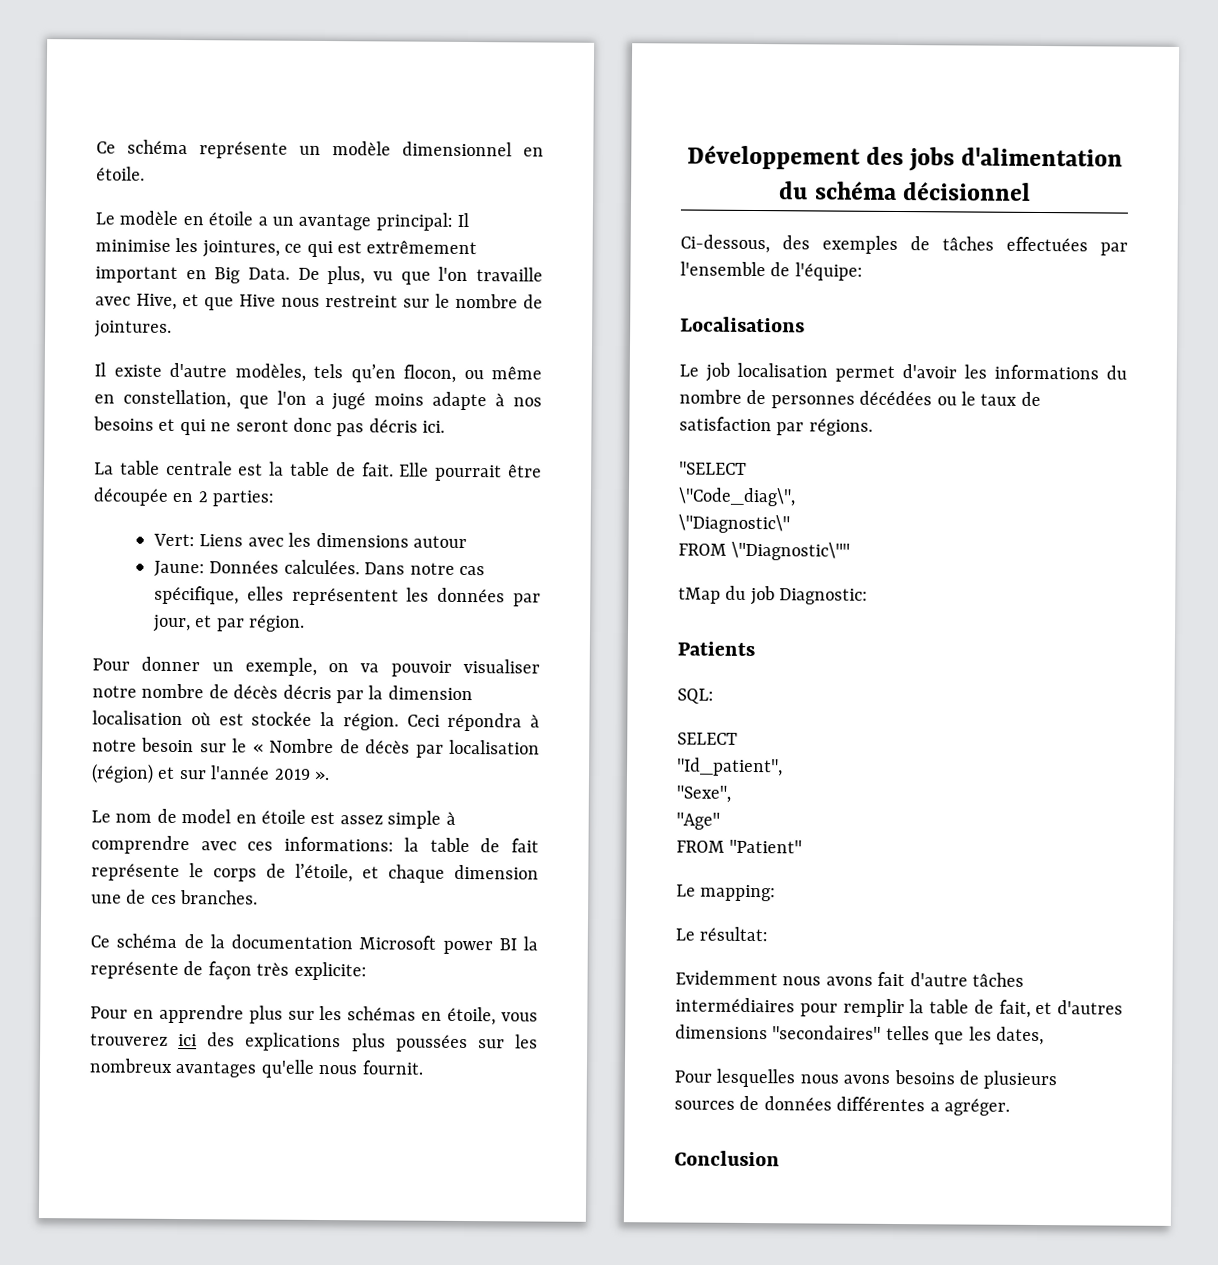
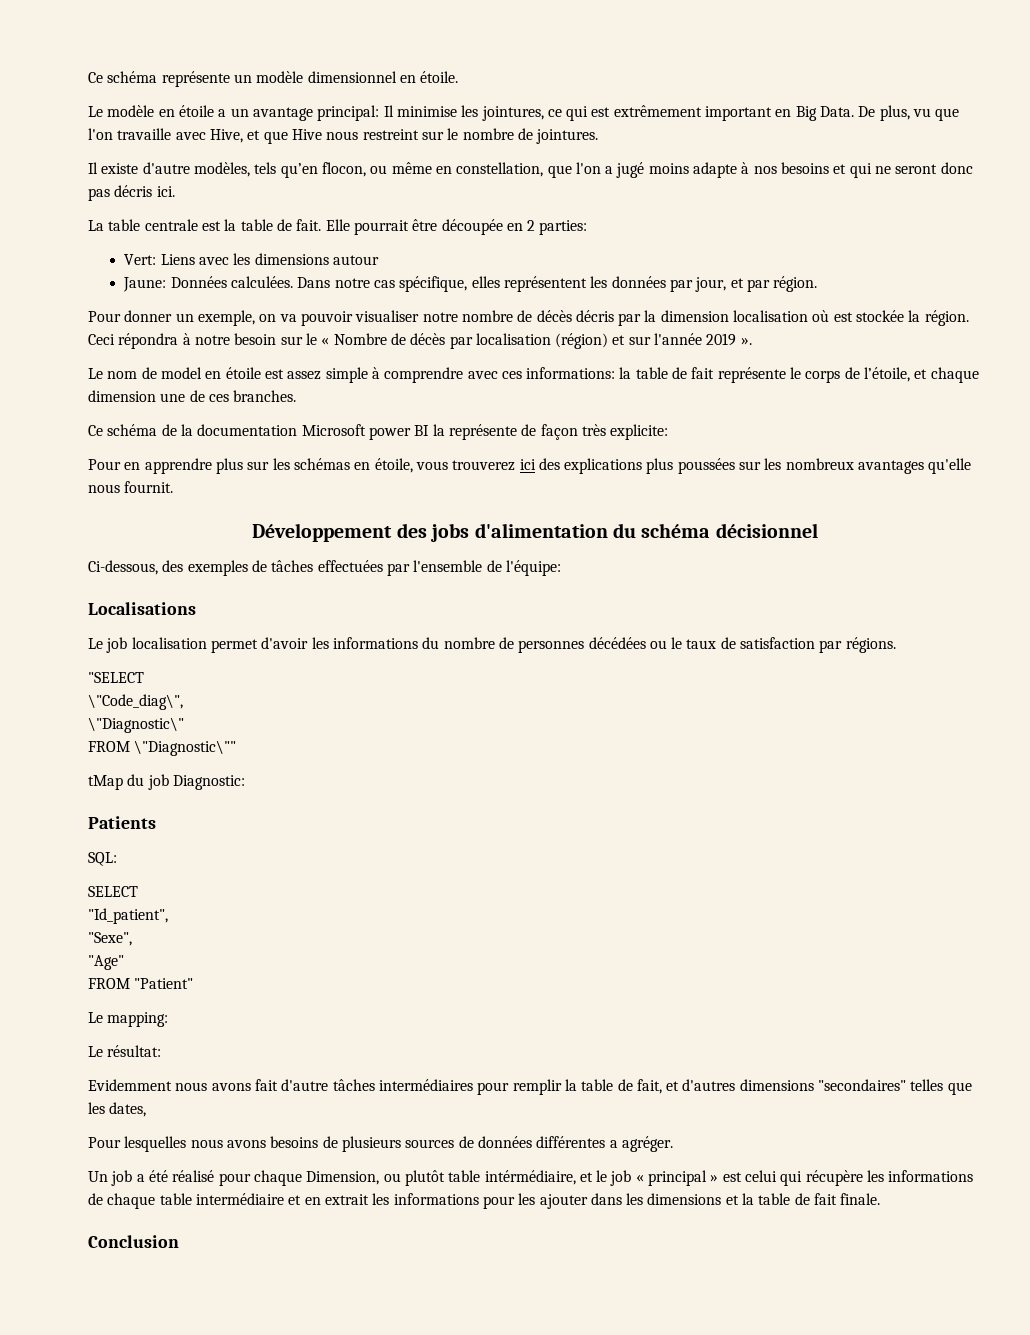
(1010, 1107) none -> [88,1170,974,1186] [88,1193,881,1209] // Un job a été réalisé pour chaque Dimension, ou plutôt table intérmédiaire, et le job « principal » est celui qui récupère les informations de chaque table intermédiaire et en extrait les informations pour les ajouter dans les dimensions et la table de fait finale.

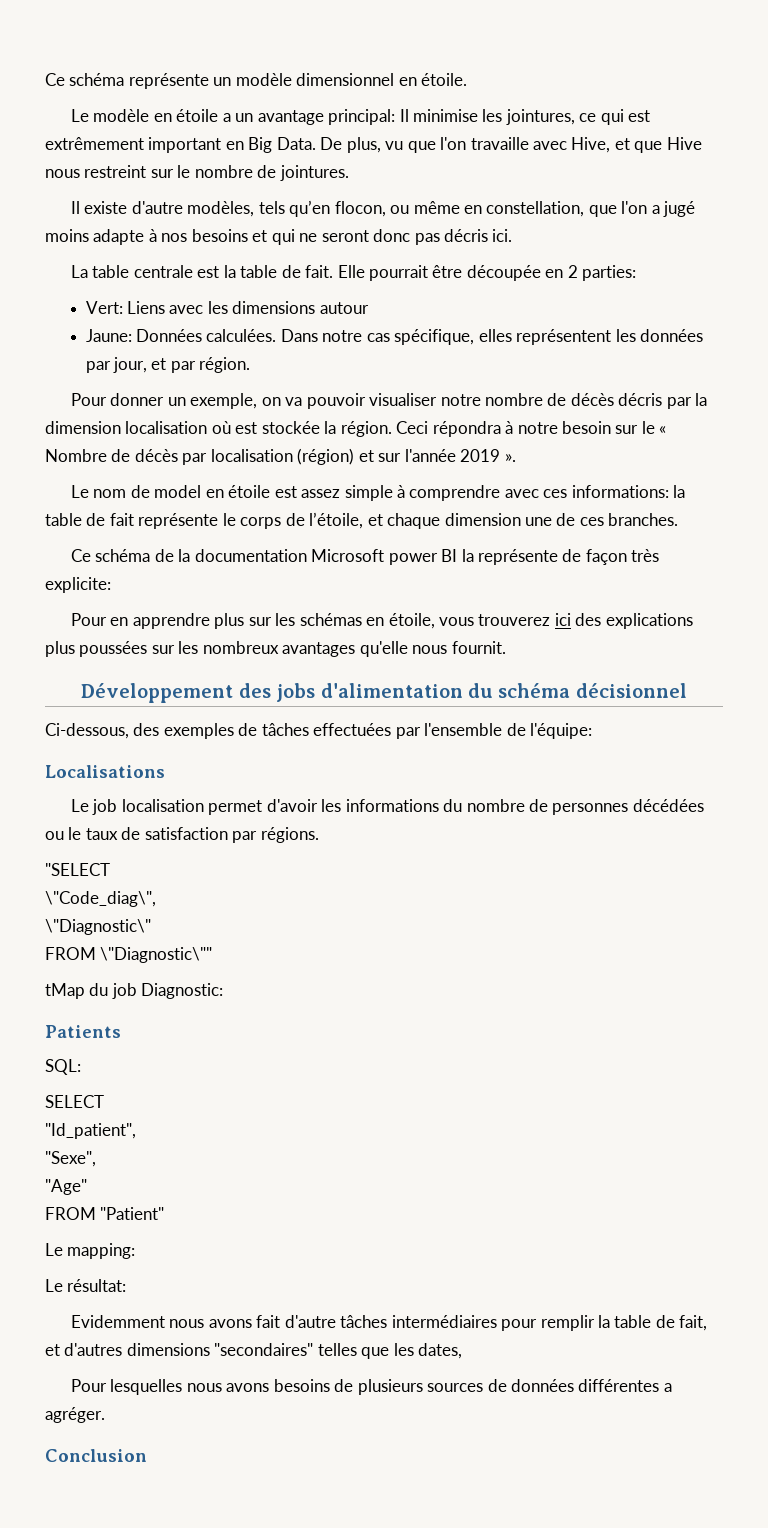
[88,1170,974,1186] [88,1193,881,1209] // Un job a été réalisé pour chaque Dimension, ou plutôt table intérmédiaire, et le job « principal » est celui qui récupère les informations de chaque table intermédiaire et en extrait les informations pour les ajouter dans les dimensions et la table de fait finale. -> (105, 1415) none

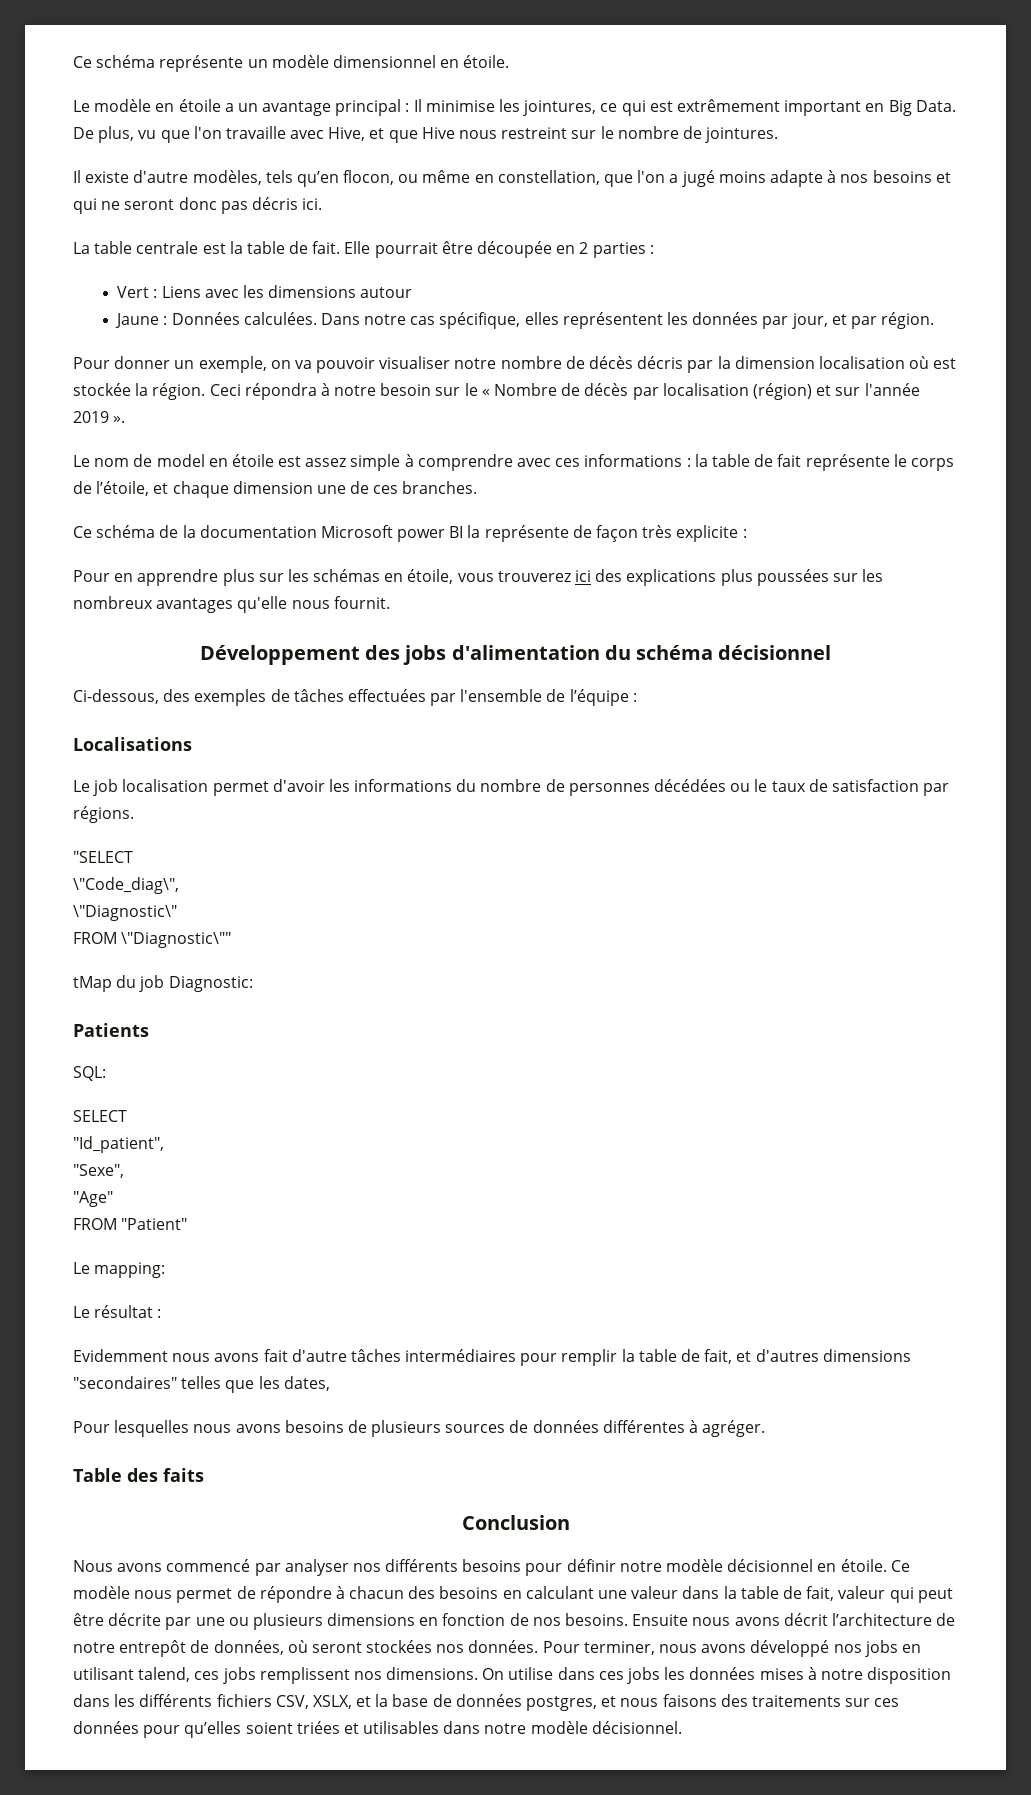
[328,109,396,125] principal: -> [335,99,410,116] principal :
[582,265,637,281] [85,301,123,314] parties: // Vert: -> [592,242,654,258] [117,286,158,298] parties : // Vert :
[85,329,132,342] Jaune: -> [115,313,168,328] Jaune :
[571,485,669,498] informations: -> [584,454,691,467] informations :
[45,577,111,593] explicite: -> [676,525,747,542] explicite :
[530,723,593,739] l'équipe: -> [569,689,637,706] l’équipe :
[67,1279,127,1292] résultat: -> [94,1305,162,1318] résultat :
[663,1383,672,1392] a -> [689,1420,699,1433] à
[45,1449,147,1462] Conclusion -> [73,1468,204,1482] [461,1515,570,1530] [73,1559,910,1576] [73,1586,953,1603] [73,1613,956,1630] [73,1640,921,1657] [73,1667,952,1684] [73,1694,900,1711] [73,1721,682,1738] Table des faits // Conclusion // Nous avons commencé par analyser nos différents besoins pour définir notre modèle décisionnel en étoile. Ce modèle nous permet de répondre à chacun des besoins en calculant une valeur dans la table de fait, valeur qui peut être décrite par une ou plusieurs dimensions en fonction de nos besoins. Ensuite nous avons décrit l’architecture de notre entrepôt de données, où seront stockées nos données. Pour terminer, nous avons développé nos jobs en utilisant talend, ces jobs remplissent nos dimensions. On utilise dans ces jobs les données mises à notre disposition dans les différents fichiers CSV, XSLX, et la base de données postgres, et nous faisons des traitements sur ces données pour qu’elles soient triées et utilisables dans notre modèle décisionnel.

